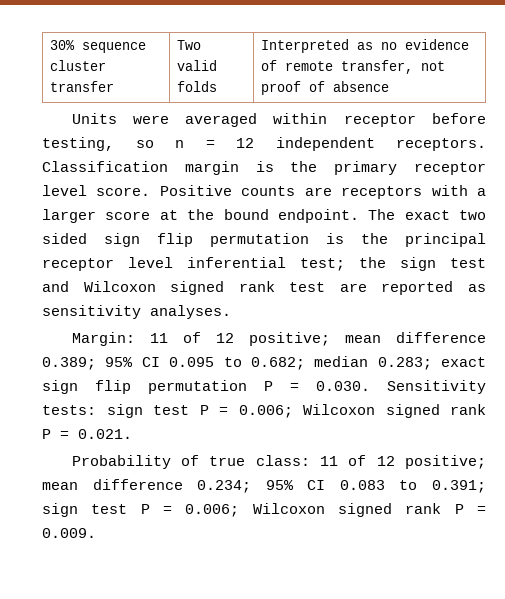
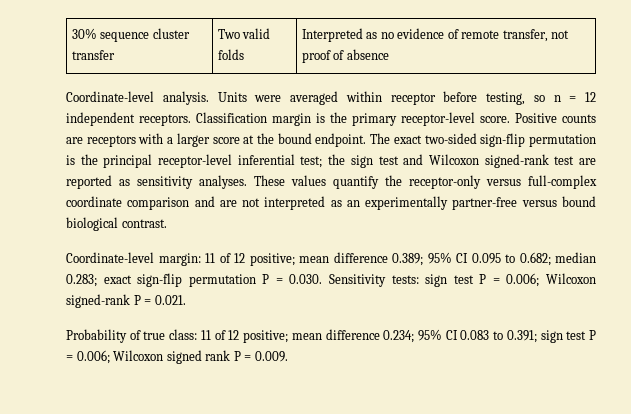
(389, 86) none -> [66,91,209,105] Coordinate-level analysis.
[414,162,487,175] [42,185,87,196] receptor level -> [401,112,475,126] receptor-level
[459,210,486,220] [42,233,193,247] two sided sign flip -> [424,133,526,147] two-sided sign-flip
[42,257,173,271] receptor level -> [158,154,233,168] receptor-level
[170,281,275,295] signed rank -> [484,154,549,168] signed-rank
[71,332,135,346] // Margin: -> [254,175,597,189] [66,196,596,210] [66,217,167,231] [66,252,201,266] These values quantify the receptor-only versus full-complex coordinate comparison and are not interpreted as an experimentally partner-free versus bound biological contrast. // Coordinate-level margin:
[42,380,131,394] sign flip -> [137,273,183,287] sign-flip
[385,404,486,418] signed rank -> [66,294,130,308] signed-rank

